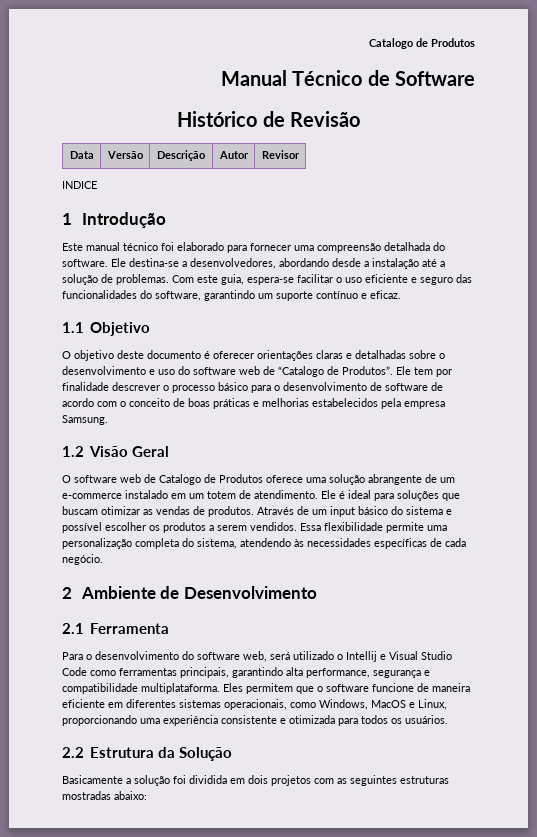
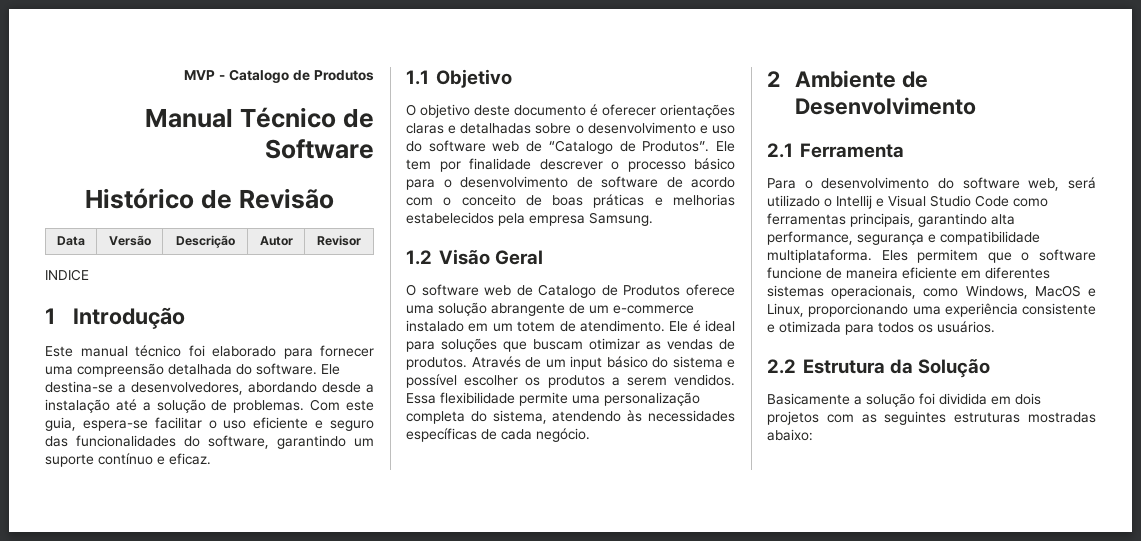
(369, 43) none -> [184,70,225,80] MVP -

